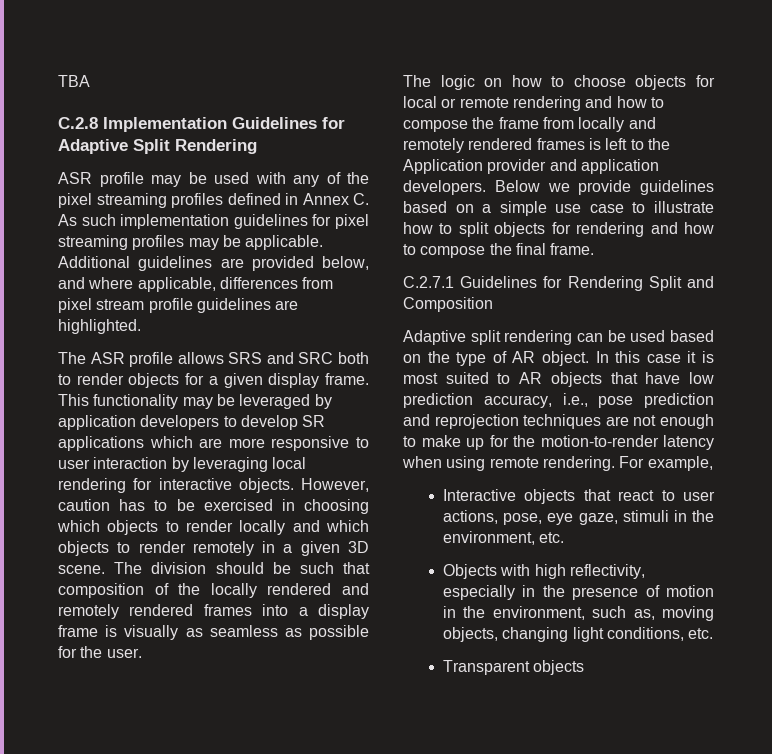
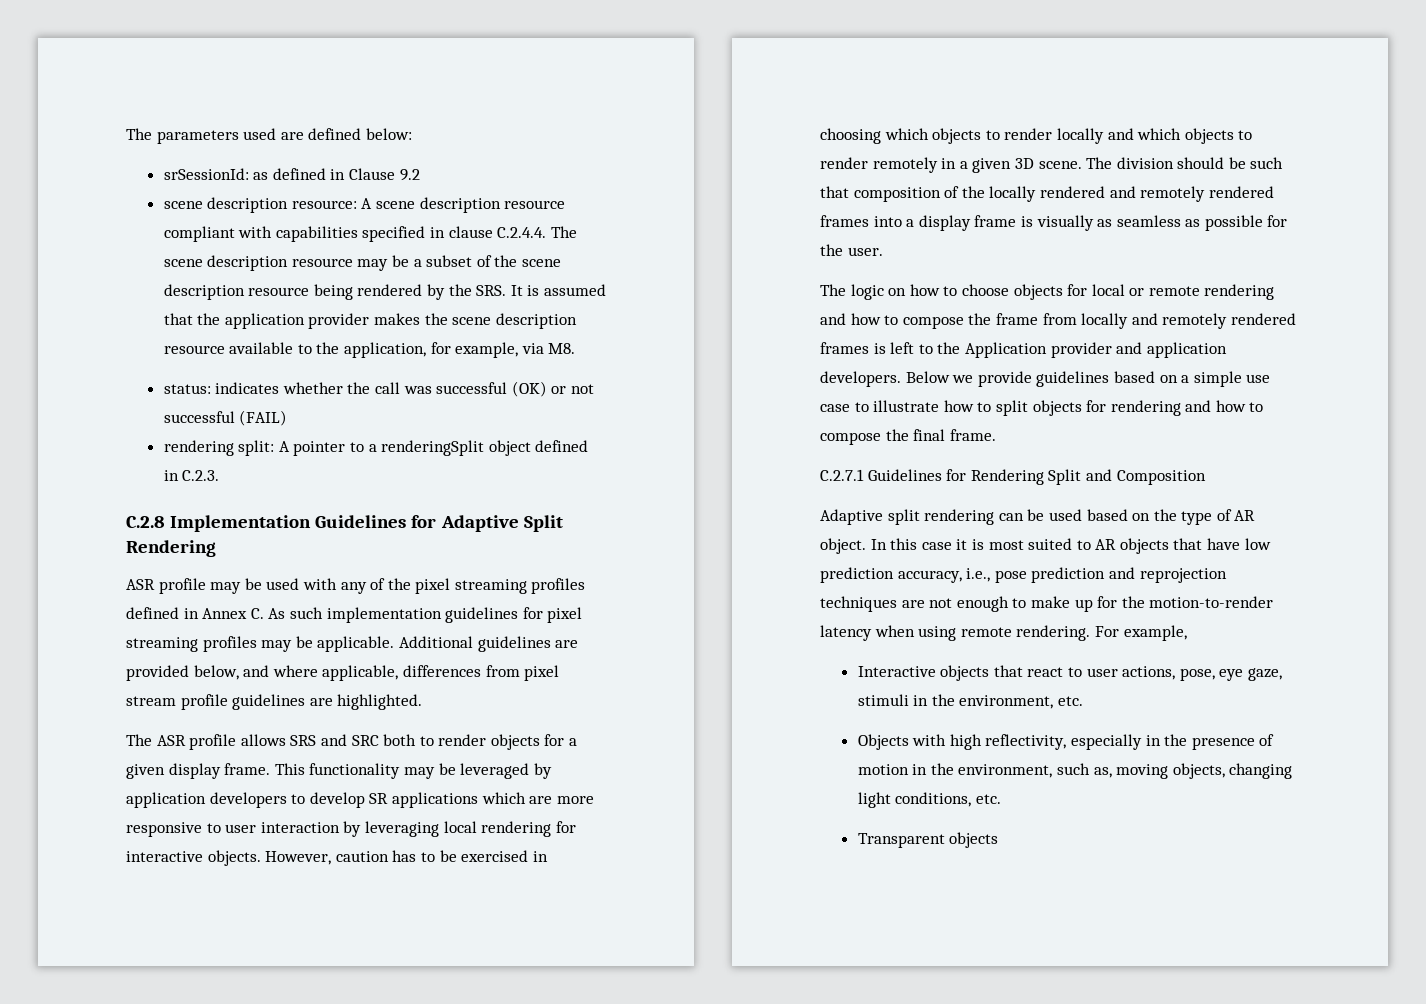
[58,75,90,87] TBA -> [126,128,412,144] [163,168,420,181] [163,197,566,213] [163,226,577,242] [163,255,561,271] [163,284,606,300] [163,313,577,329] [163,342,576,358] [163,381,594,397] [163,410,288,426] [163,440,589,456] [163,470,220,481] The parameters used are defined below: // srSessionId: as defined in Clause 9.2 // scene description resource: A scene description resource compliant with capabilities specified in clause C.2.4.4. The scene description resource may be a subset of the scene description resource being rendered by the SRS. It is assumed that the application provider makes the scene description resource available to the application, for example, via M8. // status: indicates whether the call was successful (OK) or not successful (FAIL) // rendering split: A pointer to a renderingSplit object defined in C.2.3.

